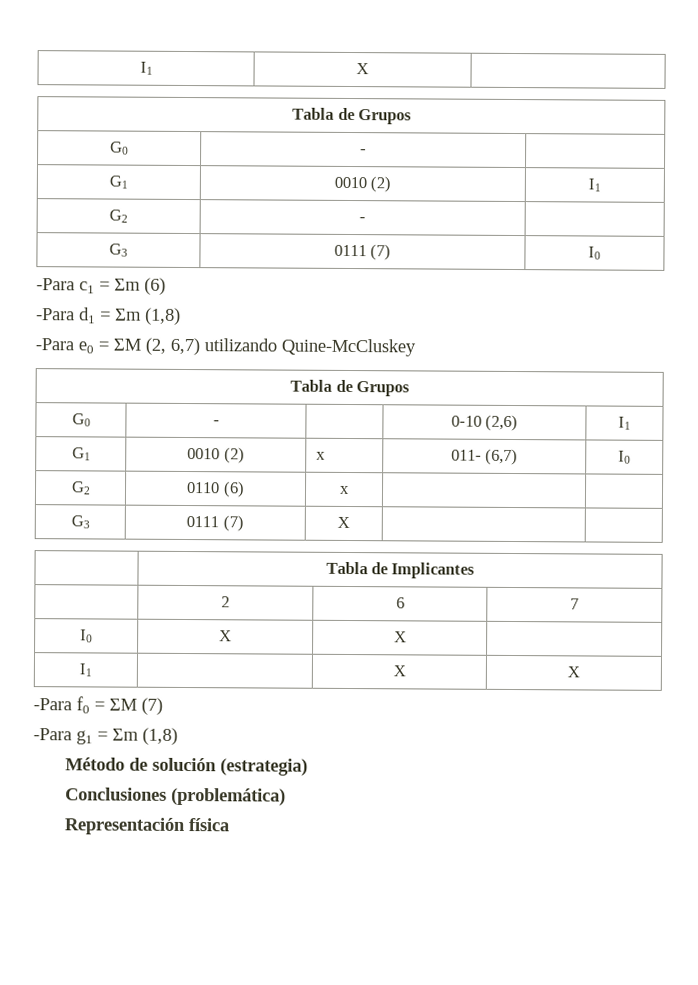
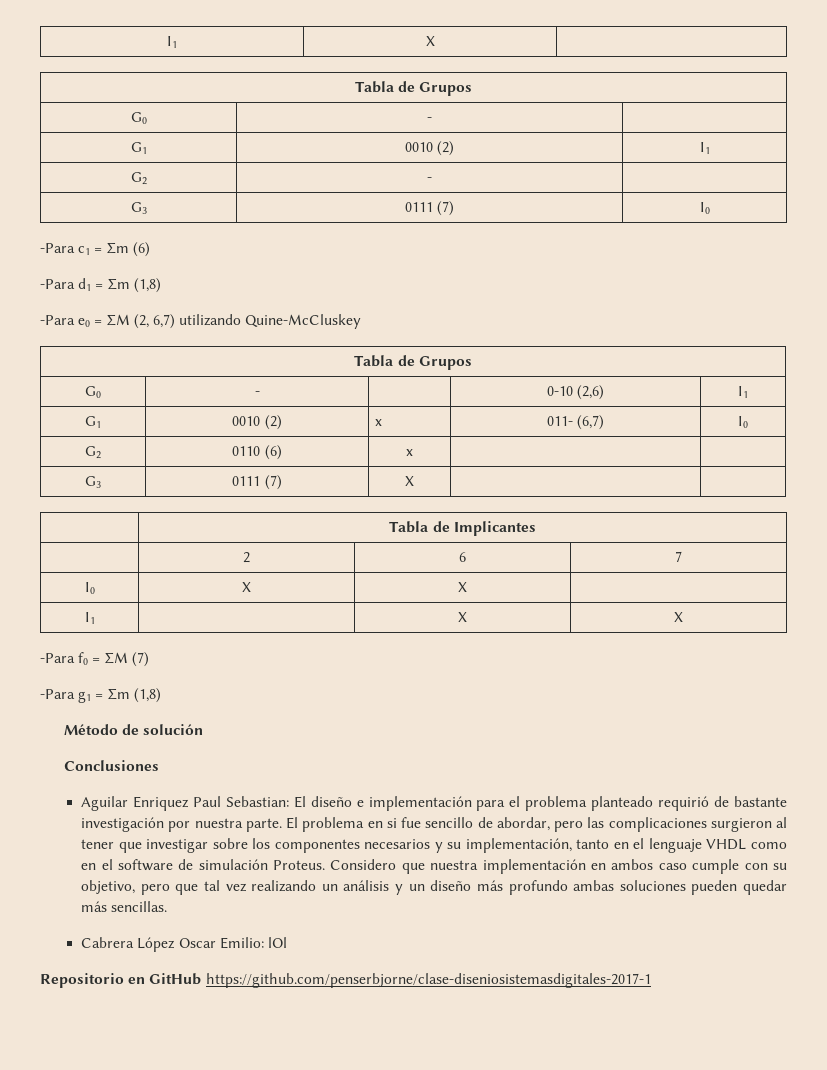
[220,758,309,776] (estrategia) -> (204, 729) none
[171,787,287,806] [64,817,231,836] (problemática) // Representación física -> [81,796,787,811] [81,817,788,832] [81,838,788,853] [81,859,787,874] [81,880,788,895] [81,901,168,912] [81,937,287,952] [40,973,651,988] // Aguilar Enriquez Paul Sebastian: El diseño e implementación para el problema planteado requirió de bastante investigación por nuestra parte. El problema en si fue sencillo de abordar, pero las complicaciones surgieron al tener que investigar sobre los componentes necesarios y su implementación, tanto en el lenguaje VHDL como en el software de simulación Proteus. Considero que nuestra implementación en ambos caso cumple con su objetivo, pero que tal vez realizando un análisis y un diseño más profundo ambas soluciones pueden quedar más sencillas. // Cabrera López Oscar Emilio: lOl // Repositorio en GitHub https://github.com/penserbjorne/clase-diseniosistemasdigitales-2017-1

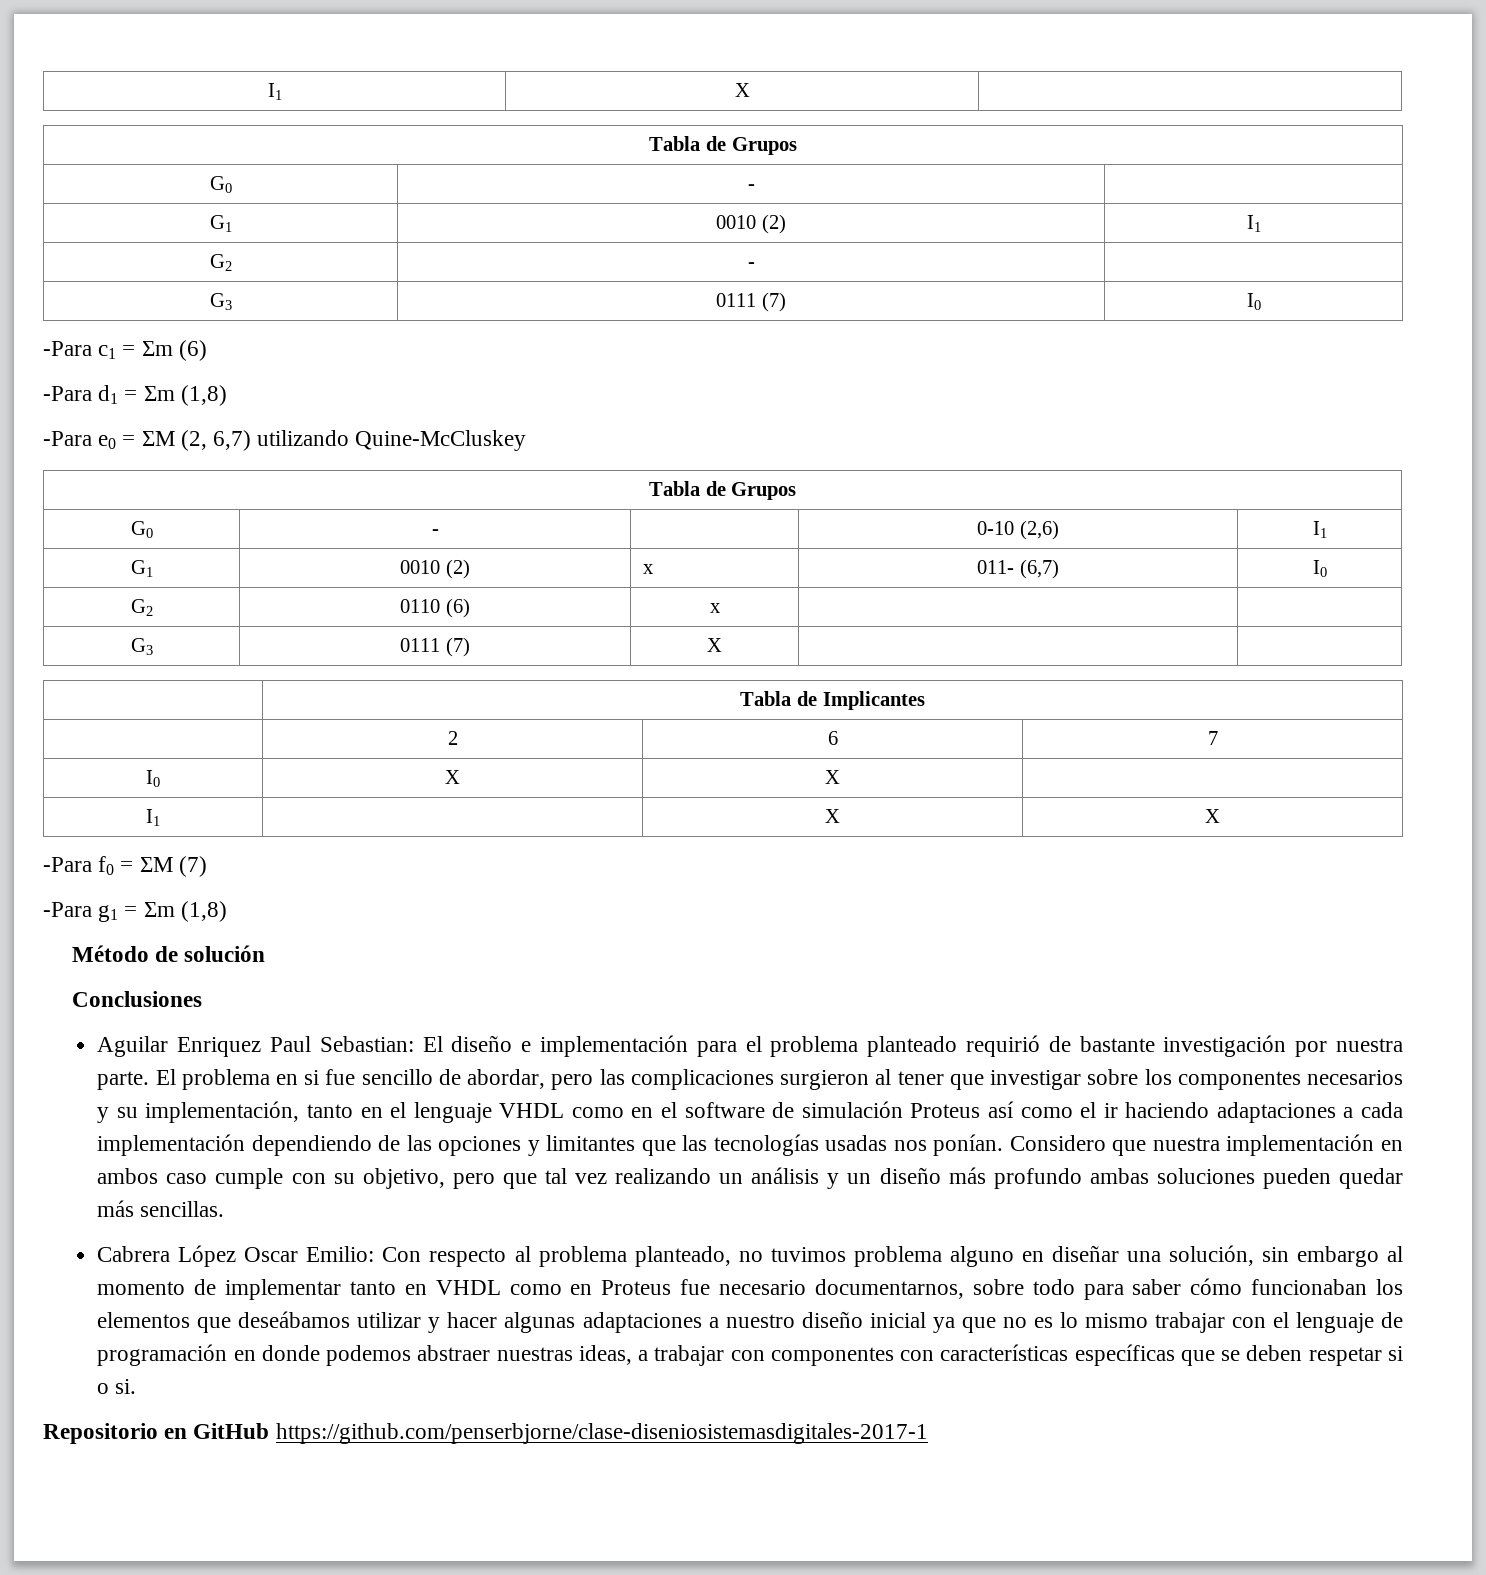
[273,860,326,870] Proteus. -> [910,1101,1403,1123] [97,1134,1004,1156] Proteus así como el ir haciendo adaptaciones a cada implementación dependiendo de las opciones y limitantes que las tecnologías usadas nos ponían.
[267,937,287,948] lOl -> [382,1245,1404,1267] [97,1278,1404,1300] [97,1311,1404,1333] [97,1344,1404,1366] [97,1379,137,1394] Con respecto al problema planteado, no tuvimos problema alguno en diseñar una solución, sin embargo al momento de implementar tanto en VHDL como en Proteus fue necesario documentarnos, sobre todo para saber cómo funcionaban los elementos que deseábamos utilizar y hacer algunas adaptaciones a nuestro diseño inicial ya que no es lo mismo trabajar con el lenguaje de programación en donde podemos abstraer nuestras ideas, a trabajar con componentes con características específicas que se deben respetar si o si.

